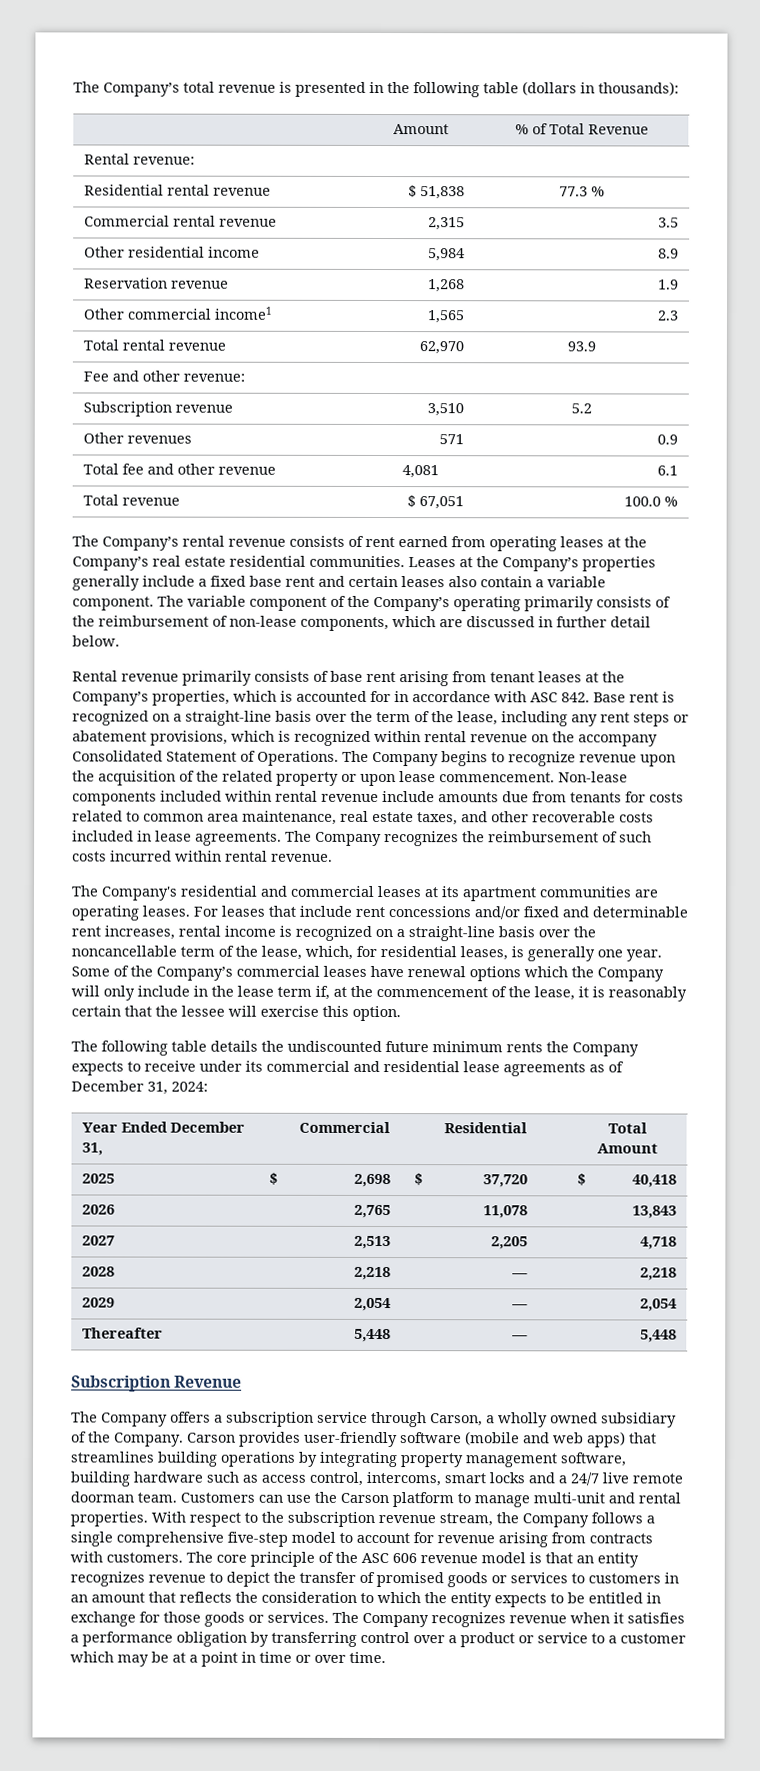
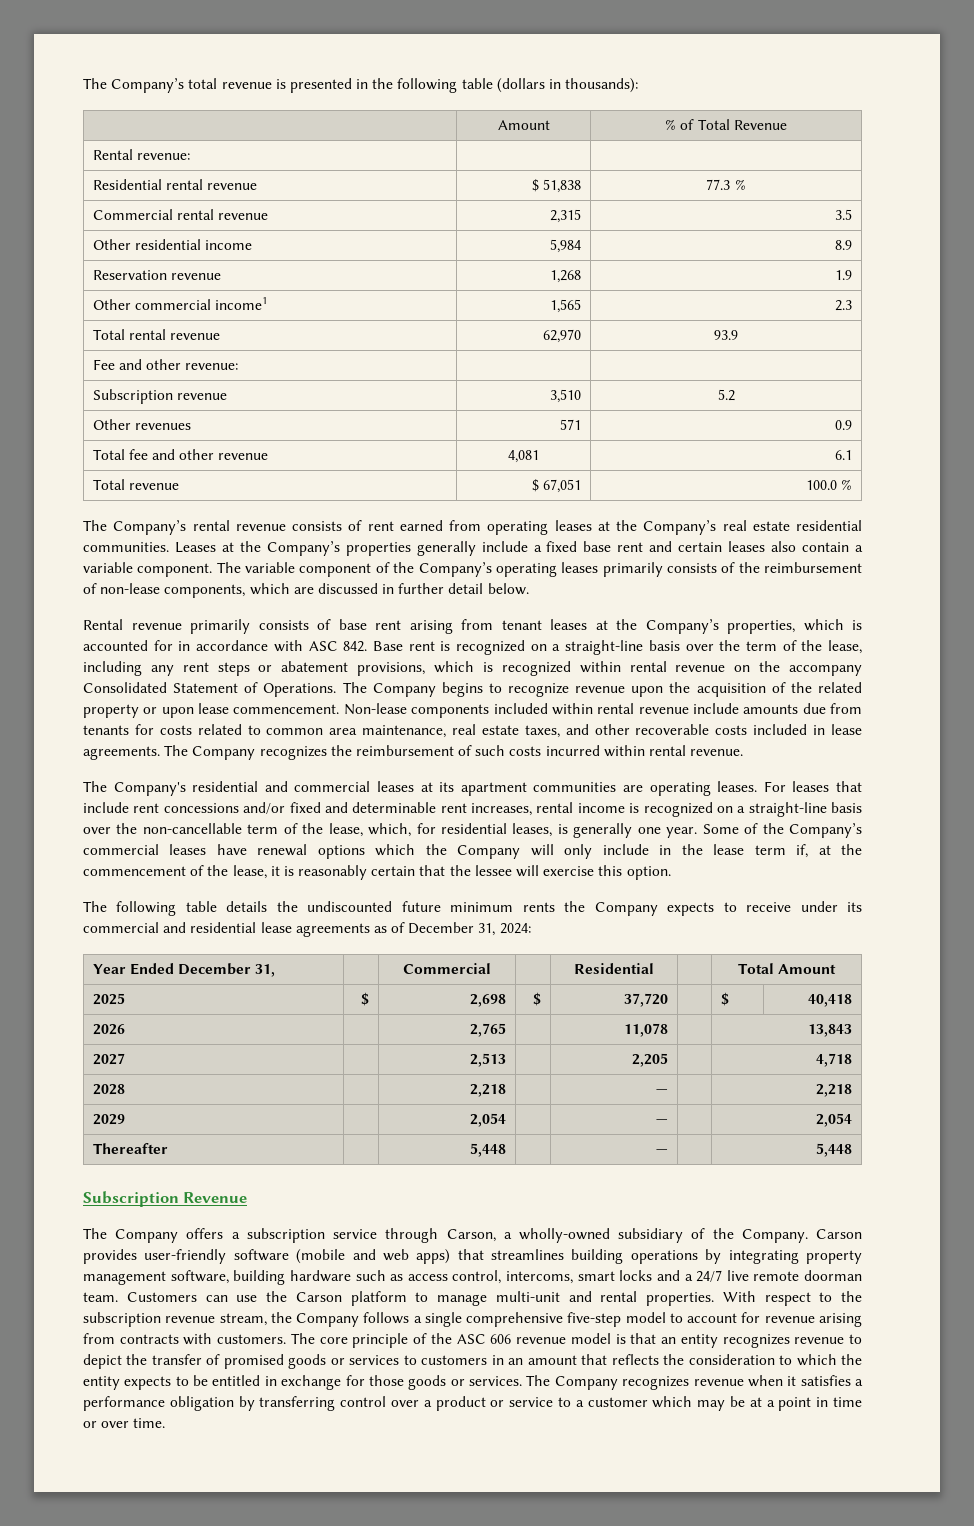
(521, 604) none -> [561,562,599,573] leases
[71,945,177,957] noncancellable -> [142,823,242,834] non-cancellable
[498,1412,598,1428] wholly owned -> [518,1228,610,1243] wholly-owned

